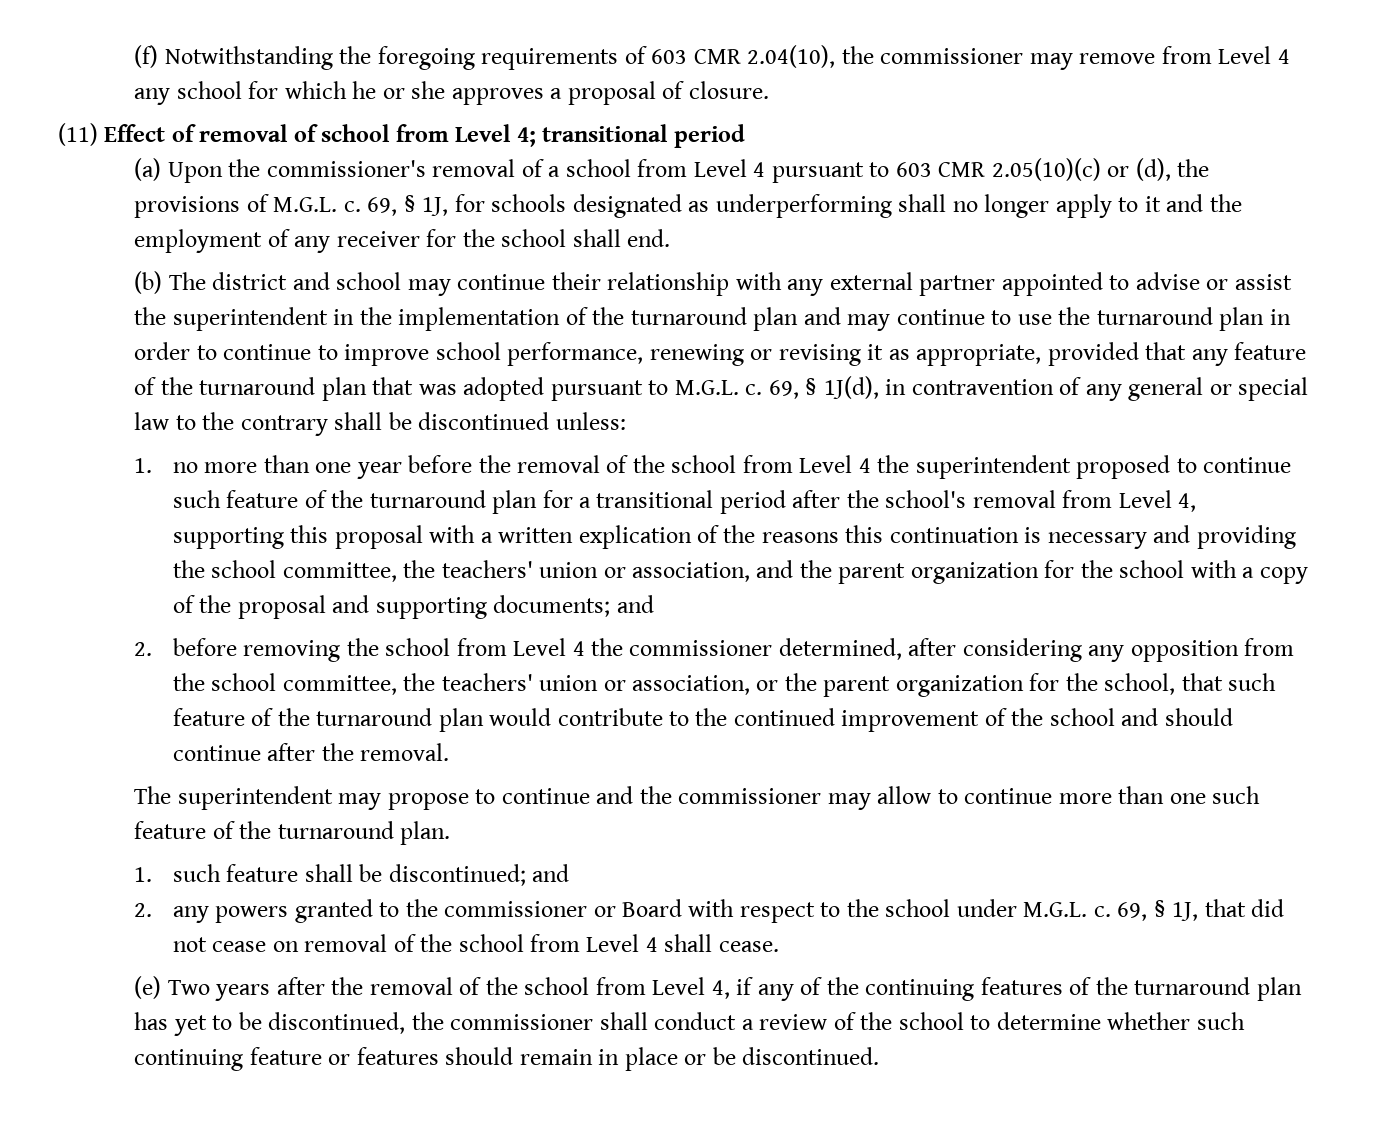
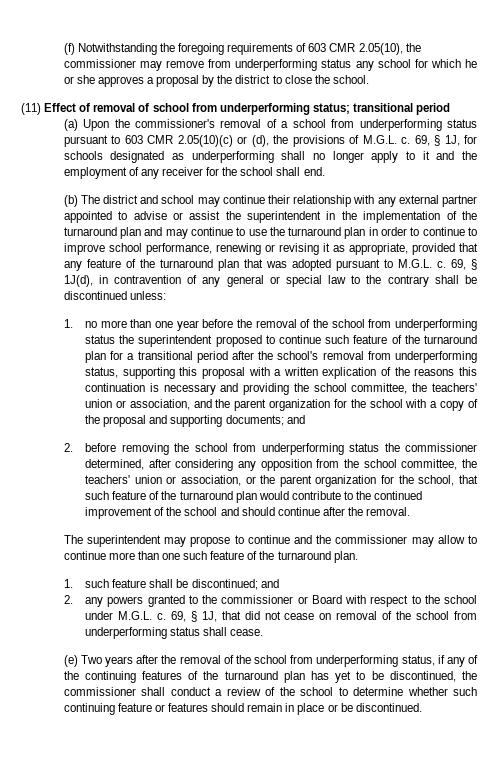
[747,45,836,68] 2.04(10), -> [358,43,403,55] 2.05(10),
[1218,46,1290,64] Level 4 -> [235,59,352,71] underperforming status
[662,81,769,99] of closure. -> [202,75,369,87] by the district to close the school.
[455,124,536,147] Level 4; -> [219,103,350,115] underperforming status;
[693,159,766,177] Level 4 -> [359,119,477,131] underperforming status
[799,455,871,473] Level 4 -> [395,319,478,331] [85,335,116,344] underperforming status
[1118,490,1197,512] Level 4, -> [395,351,478,363] [85,367,119,378] underperforming status,
[513,638,585,656] Level 4 -> [261,443,380,455] underperforming status
[586,934,658,952] Level 4 -> [85,627,201,639] underperforming status
[652,977,730,999] Level 4, -> [316,655,435,667] underperforming status,

